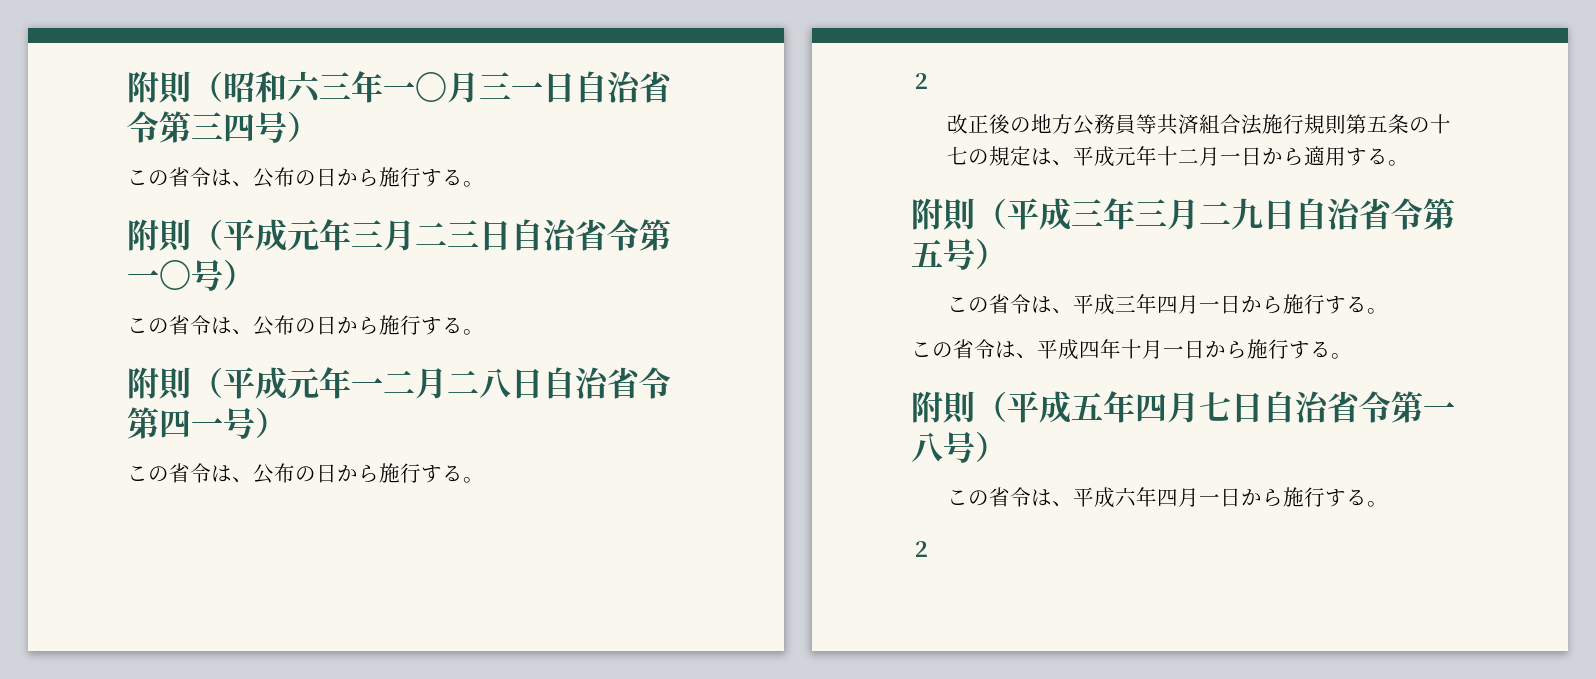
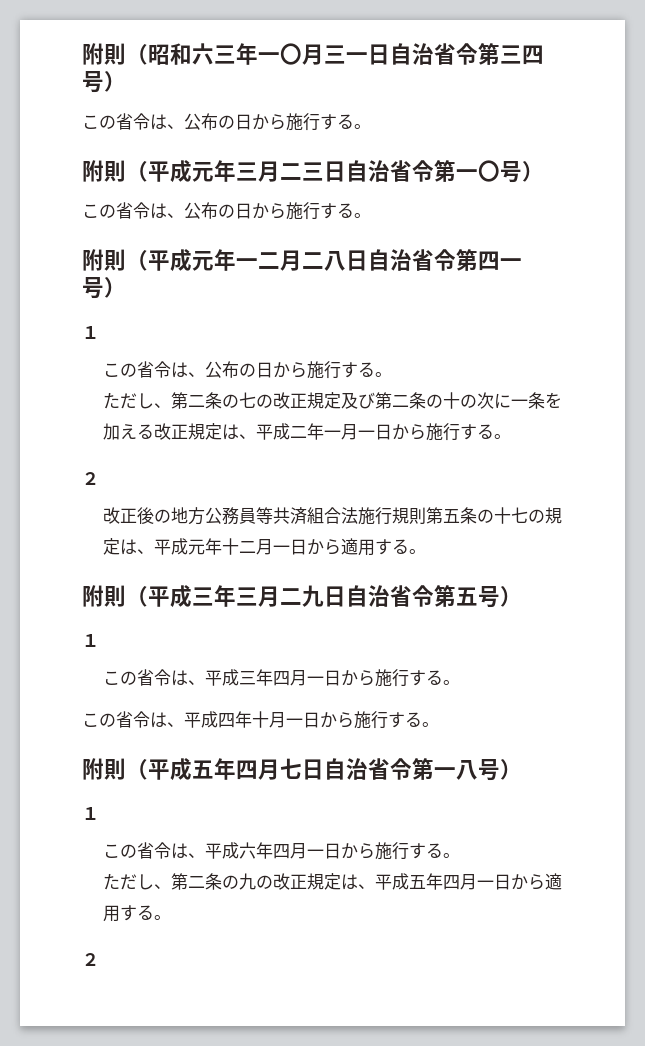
[127,463,484,484] // この省令は、公布の日から施行する。 -> [82,326,99,339] [103,361,393,379] [103,392,563,409] [103,423,512,441] // １ // この省令は、公布の日から施行する。 // ただし、第二条の七の改正規定及び第二条の十の次に一条を加える改正規定は、平成二年一月一日から施行する。
(1007, 253) none -> [82,634,99,647] // １
(1007, 446) none -> [82,807,99,820] // １
(1389, 504) none -> [103,873,563,890] [103,905,172,922] // ただし、第二条の九の改正規定は、平成五年四月一日から適用する。

